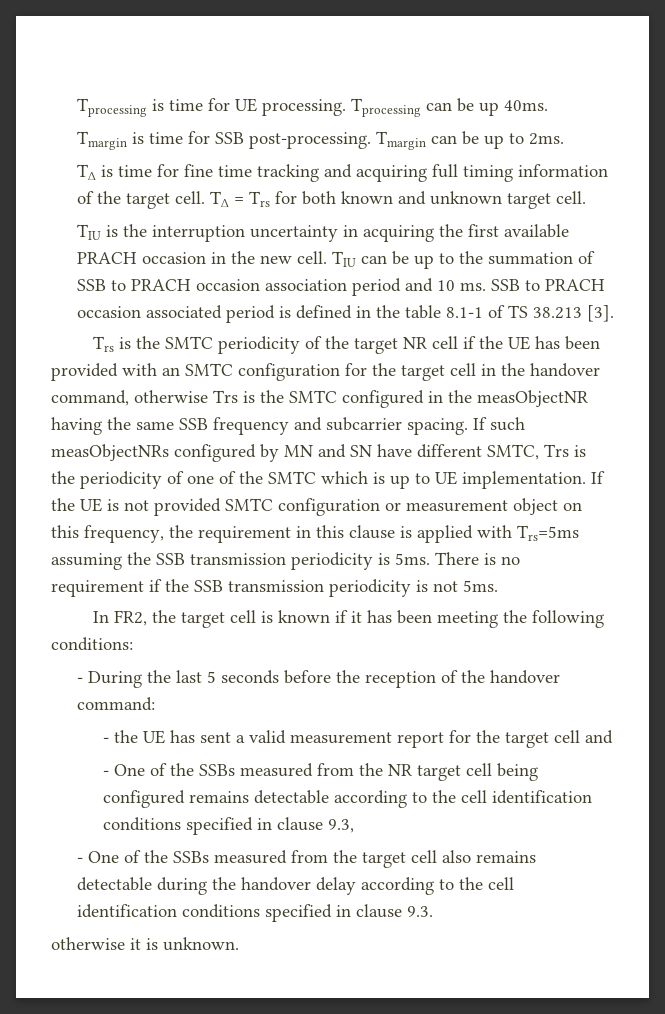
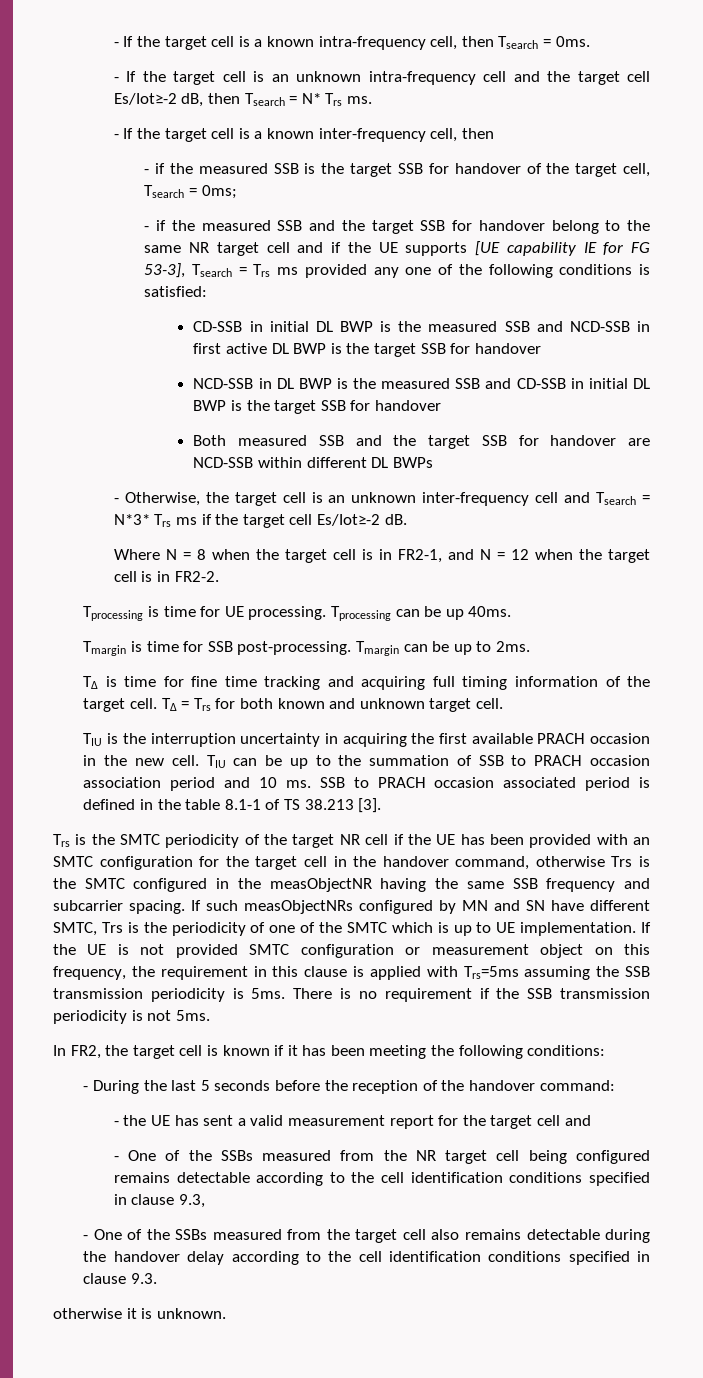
(76, 107) none -> [113,36,590,50] [113,71,650,85] [113,93,373,107] [113,128,494,142] [144,163,650,177] [144,185,237,199] [144,220,651,234] [144,241,650,256] [144,263,651,278] [144,286,208,297] [193,321,650,332] [193,343,541,357] [193,378,650,389] [193,400,442,414] [193,435,651,449] [193,457,433,468] [113,492,650,506] [113,514,407,528] [113,549,650,563] [113,571,219,582] - If the target cell is a known intra-frequency cell, then Tsearch = 0ms. // - If the target cell is an unknown intra-frequency cell and the target cell Es/Iot≥-2 dB, then Tsearch = N* Trs ms. // - If the target cell is a known inter-frequency cell, then // - if the measured SSB is the target SSB for handover of the target cell, Tsearch = 0ms; // - if the measured SSB and the target SSB for handover belong to the same NR target cell and if the UE supports [UE capability IE for FG 53-3], Tsearch = Trs ms provided any one of the following conditions is satisfied: // CD-SSB in initial DL BWP is the measured SSB and NCD-SSB in first active DL BWP is the target SSB for handover // NCD-SSB in DL BWP is the measured SSB and CD-SSB in initial DL BWP is the target SSB for handover // Both measured SSB and the target SSB for handover are NCD-SSB within different DL BWPs // - Otherwise, the target cell is an unknown inter-frequency cell and Tsearch = N*3* Trs ms if the target cell Es/Iot≥-2 dB. // Where N = 8 when the target cell is in FR2-1, and N = 12 when the target cell is in FR2-2. //

